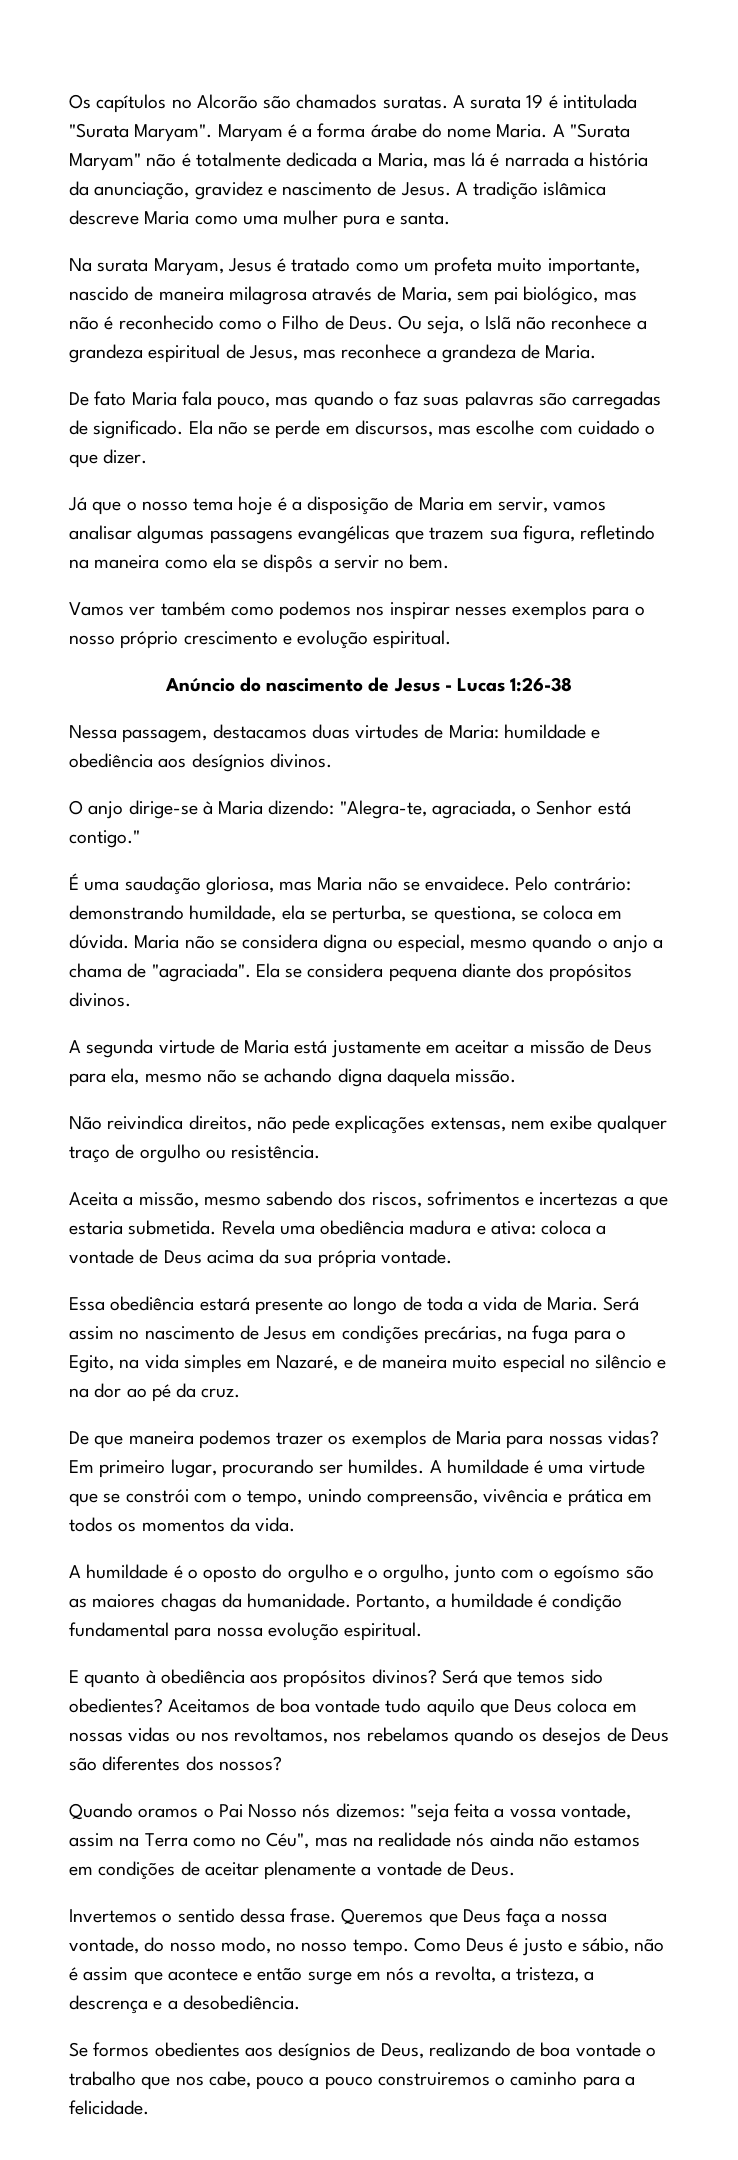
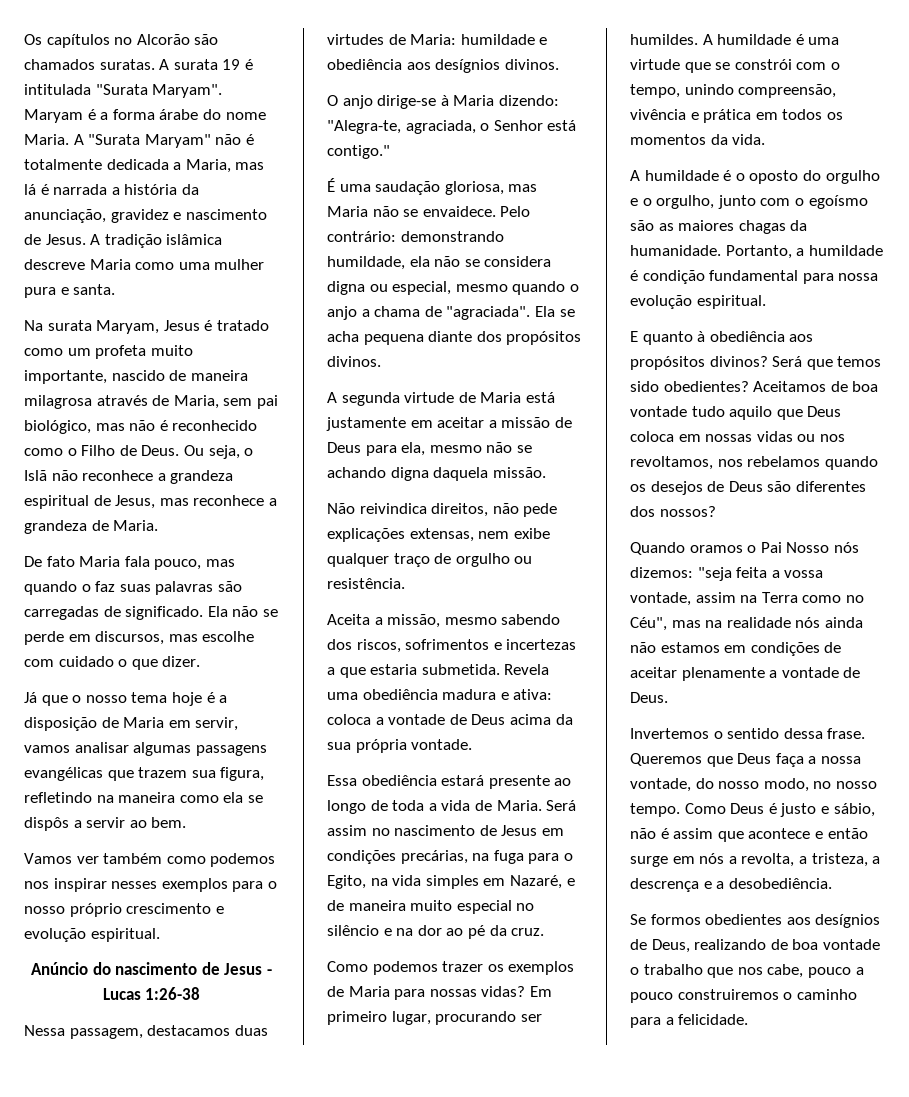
[384,559,405,569] no -> [129,820,147,828] ao
[309,905,623,924] [69,934,180,949] se perturba, se questiona, se coloca em dúvida. Maria -> (430, 261) none
[307,963,384,978] considera -> [327,331,359,342] acha
[69,1431,194,1449] De que maneira -> [327,961,368,972] Como

